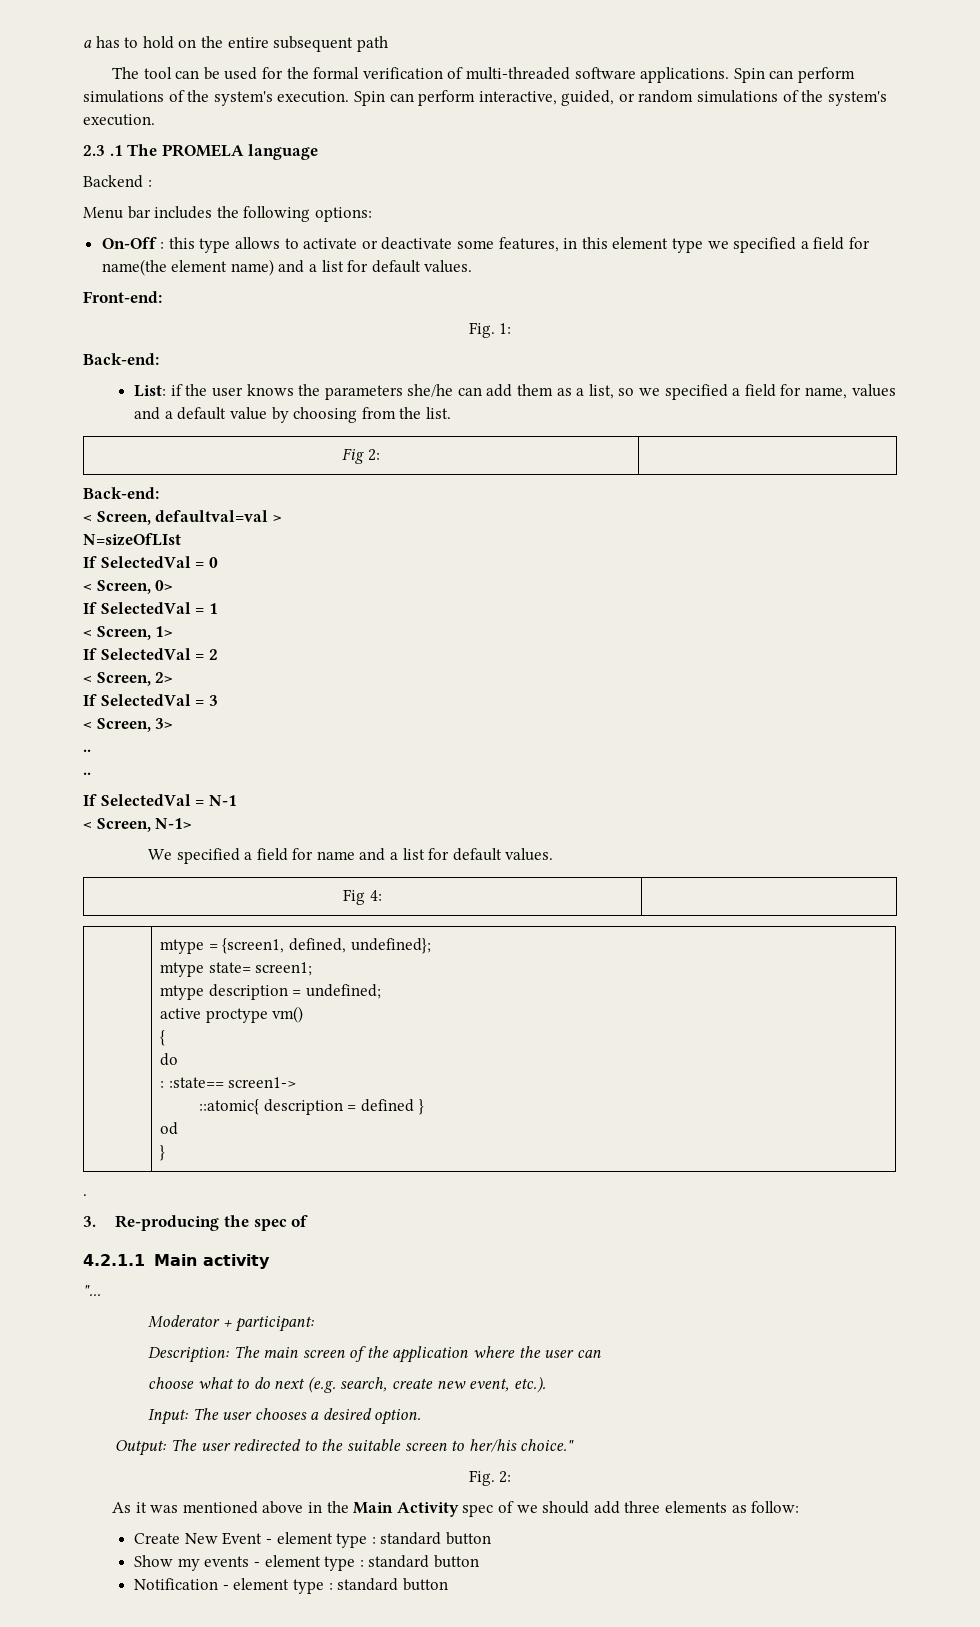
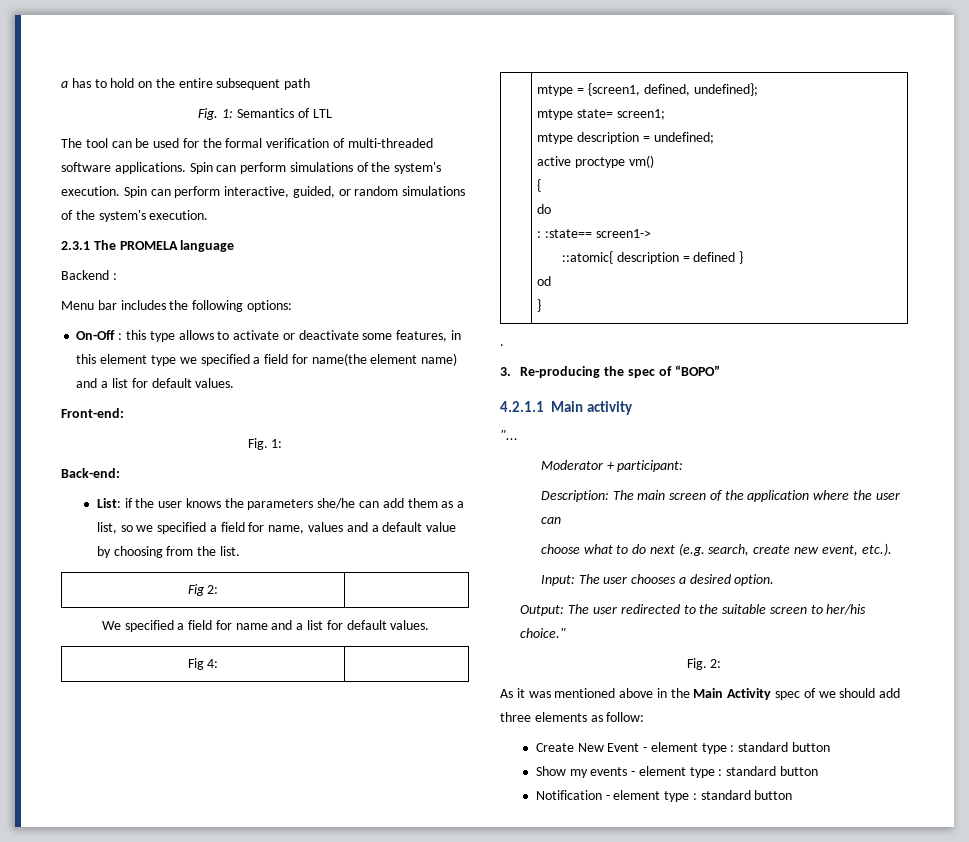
(388, 44) none -> [198,108,332,120] // Fig. 1: Semantics of LTL
[83,145,123,156] 2.3 .1 -> [61,241,90,250] 2.3.1
[83,487,159,499] [83,510,282,525] [83,533,181,546] [83,556,218,568] [83,580,174,594] [83,602,218,614] [83,626,174,640] [83,648,218,660] [83,672,174,686] [83,694,218,706] [83,718,174,732] [83,749,91,752] [83,772,91,775] [83,794,237,806] [83,818,193,832] // Back-end: // < Screen, defaultval=val > // N=sizeOfLIst // If SelectedVal = 0 // < Screen, 0> // If SelectedVal = 1 // < Screen, 1> // If SelectedVal = 2 // < Screen, 2> // If SelectedVal = 3 // < Screen, 3> // .. // .. // If SelectedVal = N-1 // < Screen, N-1> -> (219, 589) none
(309, 1221) none -> [674,365,720,376] “BOPO”

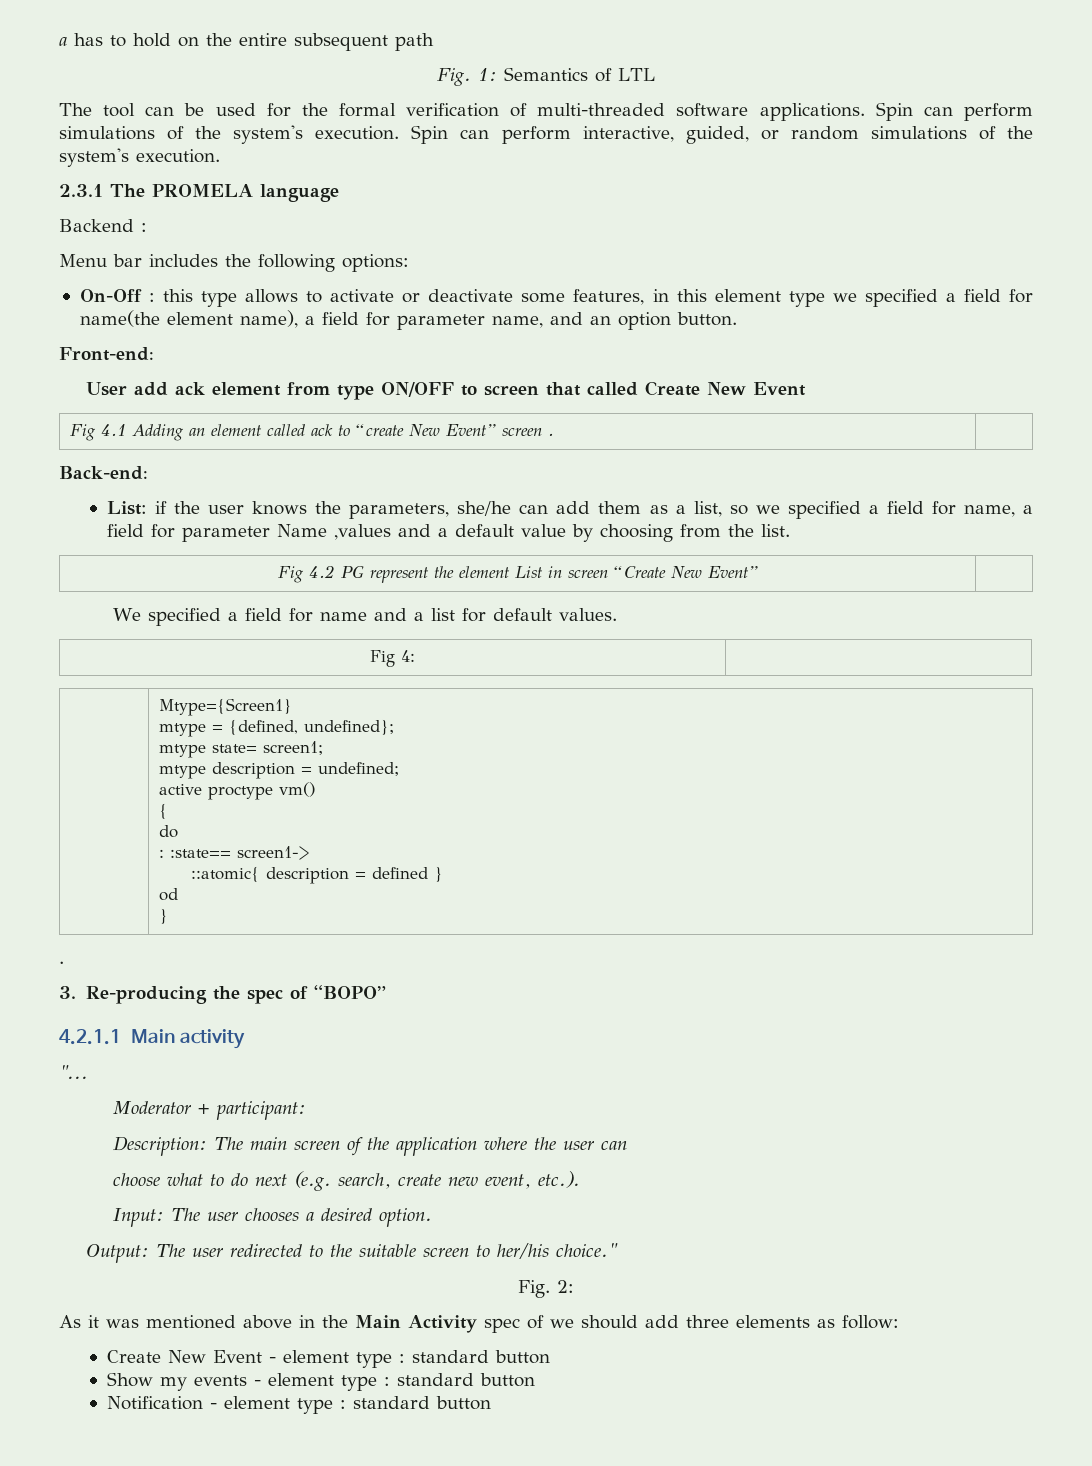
[421,353,458,366] [76,378,235,388] [61,408,124,418] [247,438,283,450] name) and a list for default values. // Front-end: // Fig. 1: -> [239,310,737,330] [59,347,154,361] [86,381,807,400] [69,424,554,441] name), a field for parameter name, and an option button. // Front-end: // User add ack element from type ON/OFF to screen that called Create New Event // Fig 4.1 Adding an element called ack to “create New Event” screen . |
[247,499,314,510] parameters -> [349,503,450,519] parameters,
[308,522,344,532] values -> [1022,505,1033,514] [107,524,392,542] a field for parameter Name ,values
[207,585,219,594] 2: -> [308,565,758,583] 4.2 PG represent the element List in screen “Create New Event”
(219, 663) none -> [158,698,292,716] Mtype={Screen1} //
[588,83,690,96] {screen1, defined, -> [228,719,298,735] {defined,

